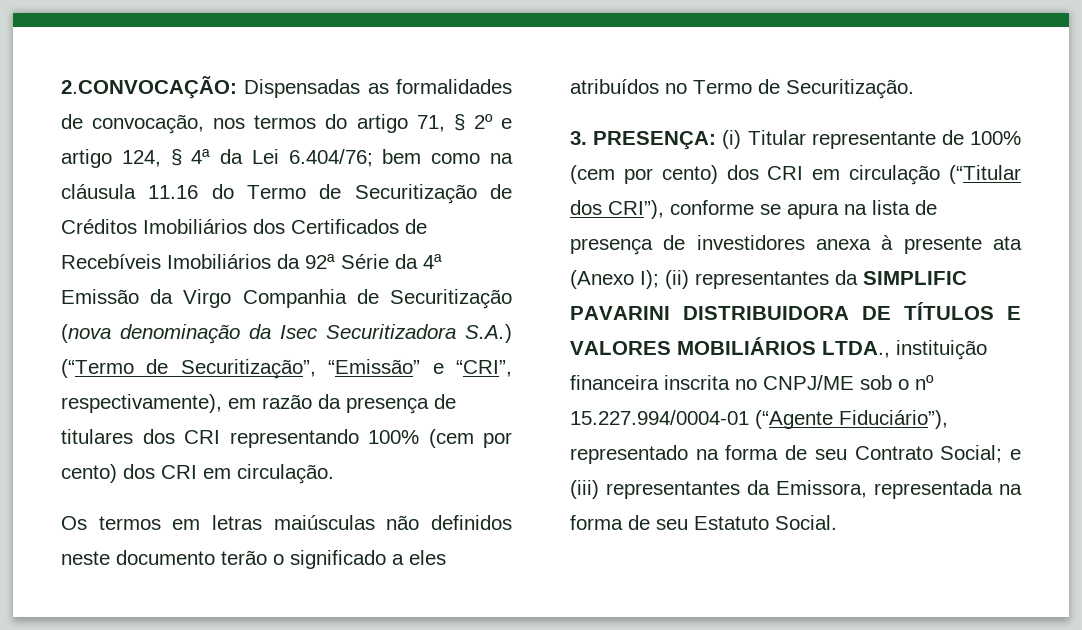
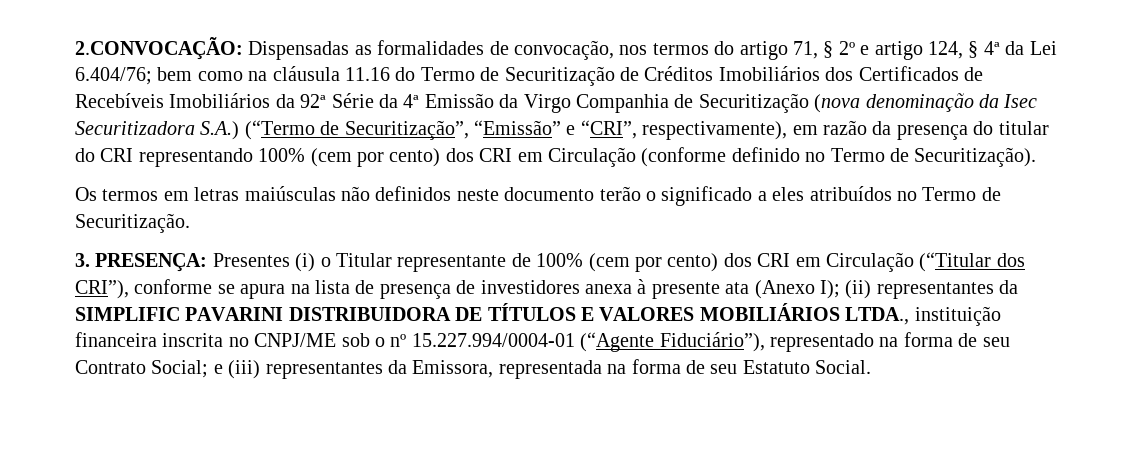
[434,394,456,409] [61,429,175,444] de titulares dos -> [973,121,1049,135] [75,148,95,162] do titular do
[237,464,334,484] circulação. -> [547,147,1037,167] Circulação (conforme definido no Termo de Securitização).
[722,130,742,149] (i) -> [212,253,331,272] Presentes (i) o
[849,165,941,185] circulação -> [825,252,914,272] Circulação

